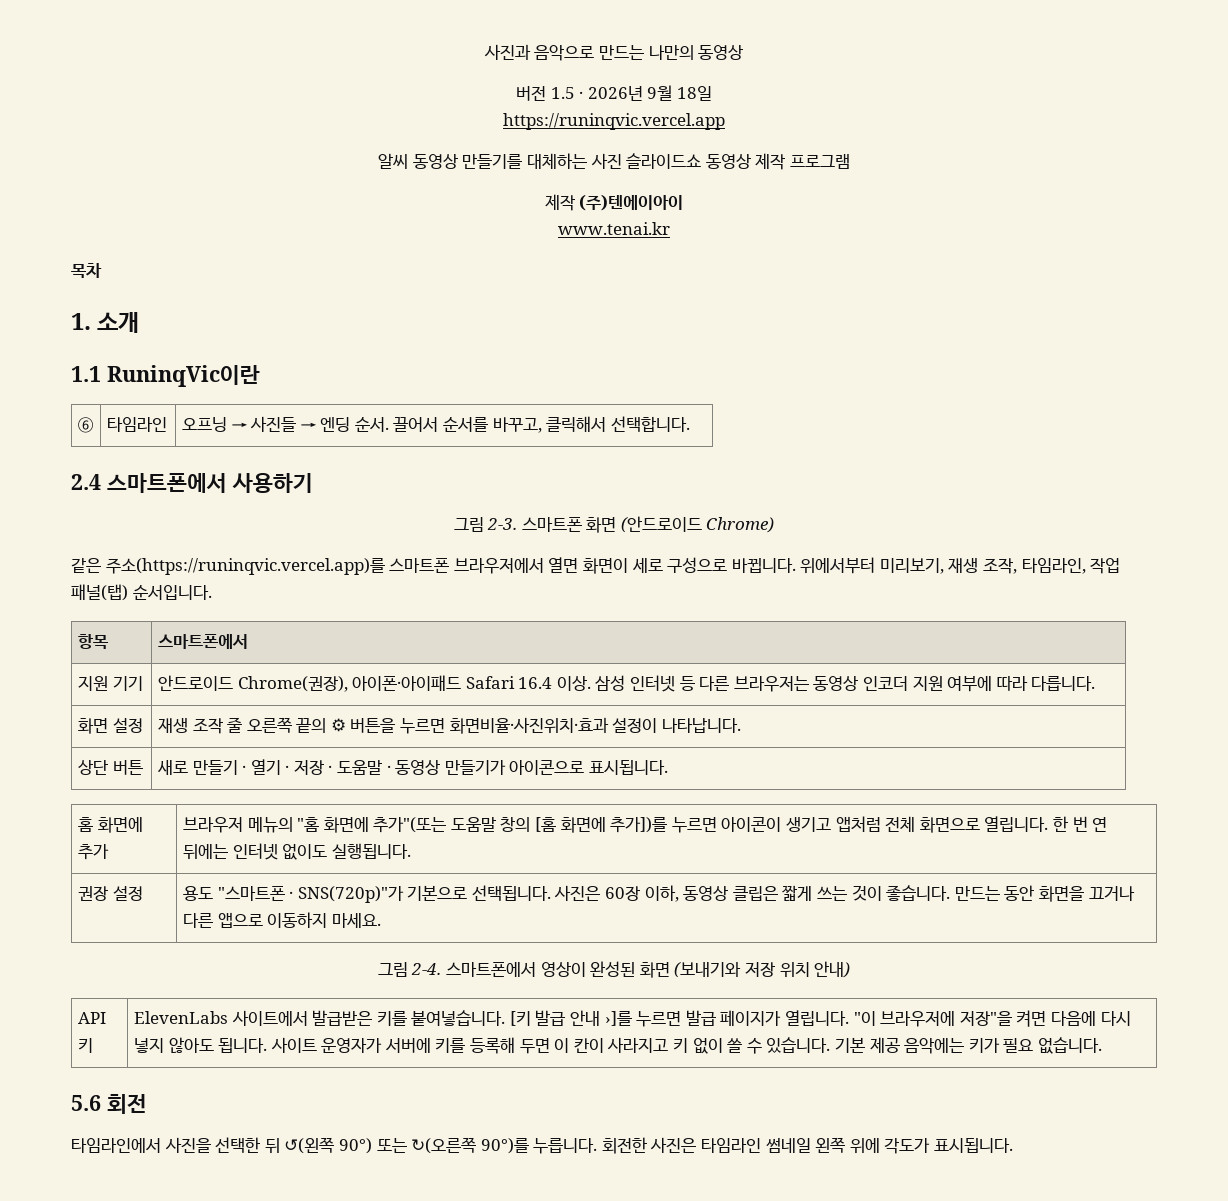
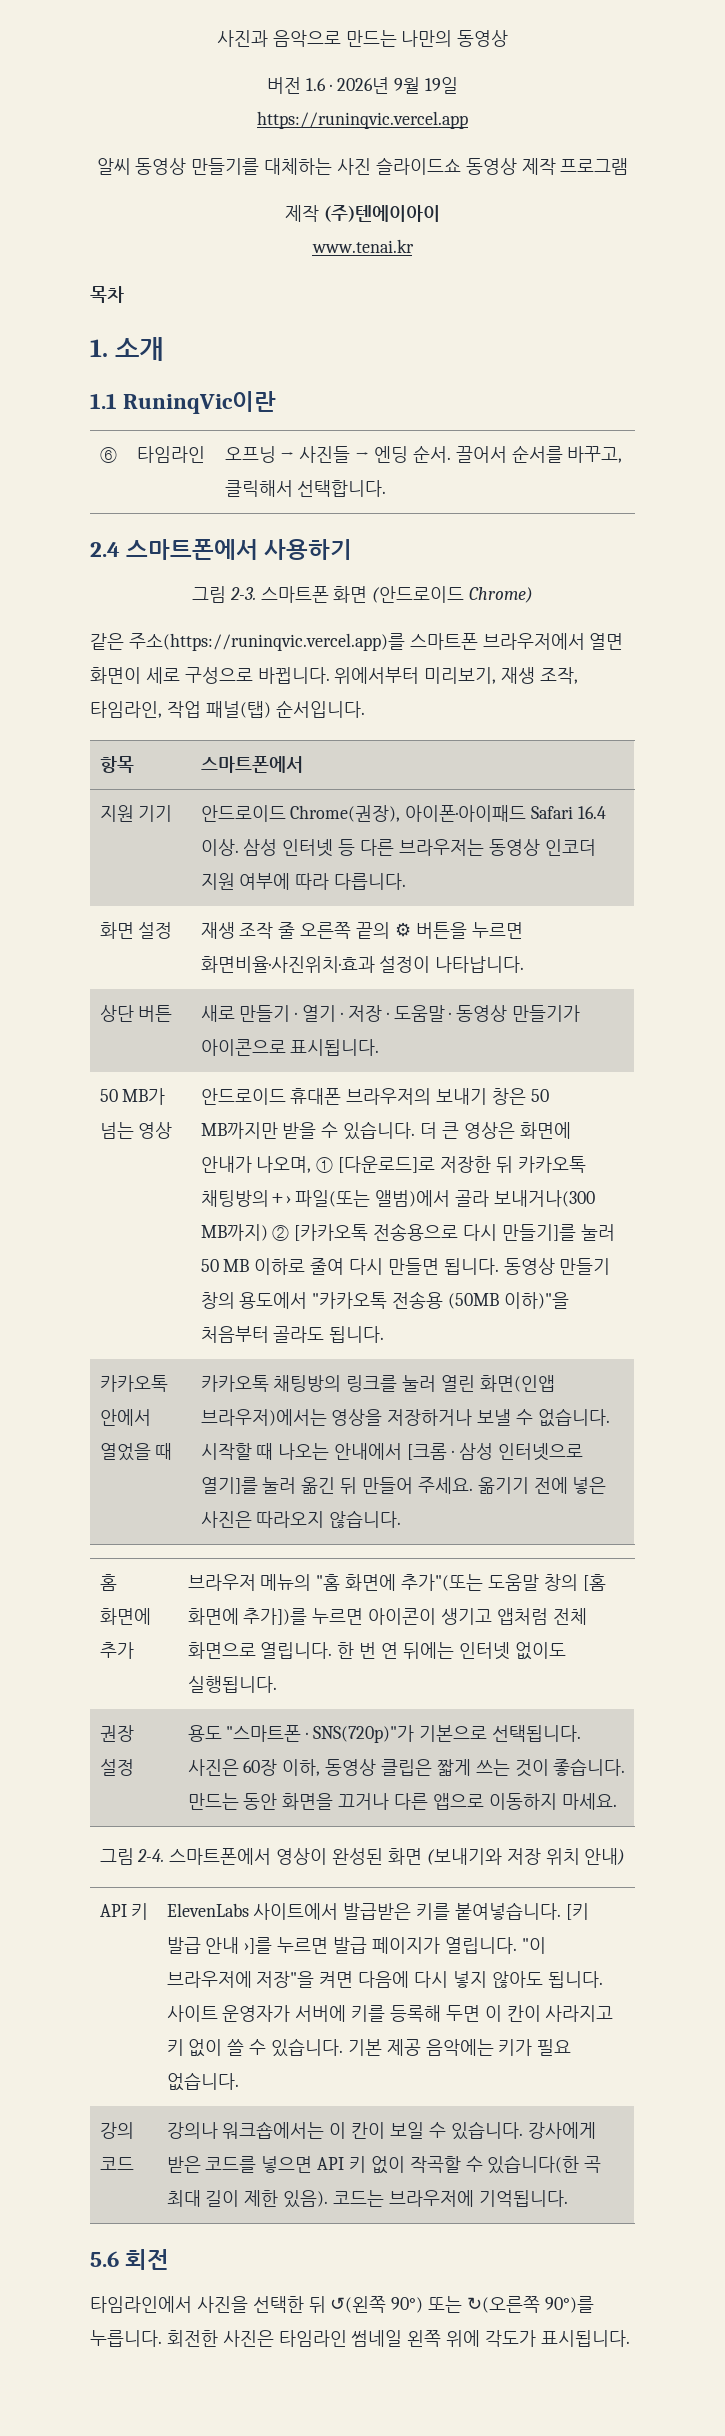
[550,87,575,99] 1.5 -> [306,78,327,91] 1.6
[676,86,712,101] 18일 -> [424,77,458,94] 19일
(669, 767) none -> [99,1088,166,1105] [99,1122,173,1139] [200,1088,549,1105] [200,1121,571,1140] [200,1156,586,1173] [200,1190,595,1207] [200,1223,615,1241] [200,1258,611,1275] [200,1291,569,1309] [200,1326,385,1343] [99,1375,168,1392] [99,1409,151,1426] [99,1443,173,1461] [200,1375,555,1392] [200,1408,610,1427] [200,1443,583,1461] [200,1477,607,1494] [200,1510,402,1528] // 50 MB가 넘는 영상 | 안드로이드 휴대폰 브라우저의 보내기 창은 50 MB까지만 받을 수 있습니다. 더 큰 영상은 화면에 안내가 나오며, ① [다운로드]로 저장한 뒤 카카오톡 채팅방의＋› 파일(또는 앨범)에서 골라 보내거나(300 MB까지) ② [카카오톡 전송용으로 다시 만들기]를 눌러 50 MB 이하로 줄여 다시 만들면 됩니다. 동영상 만들기 창의 용도에서 "카카오톡 전송용 (50MB 이하)"을 처음부터 골라도 됩니다. // 카카오톡 안에서 열었을 때 | 카카오톡 채팅방의 링크를 눌러 열린 화면(인앱 브라우저)에서는 영상을 저장하거나 보낼 수 없습니다. 시작할 때 나오는 안내에서 [크롬 · 삼성 인터넷으로 열기]를 눌러 옮긴 뒤 만들어 주세요. 옮기기 전에 넣은 사진은 따라오지 않습니다.
(1102, 1045) none -> [99,2122,134,2139] [99,2157,134,2170] [166,2121,596,2140] [166,2155,602,2174] [166,2190,568,2208] // 강의 코드 | 강의나 워크숍에서는 이 칸이 보일 수 있습니다. 강사에게 받은 코드를 넣으면 API 키 없이 작곡할 수 있습니다(한 곡 최대 길이 제한 있음). 코드는 브라우저에 기억됩니다.

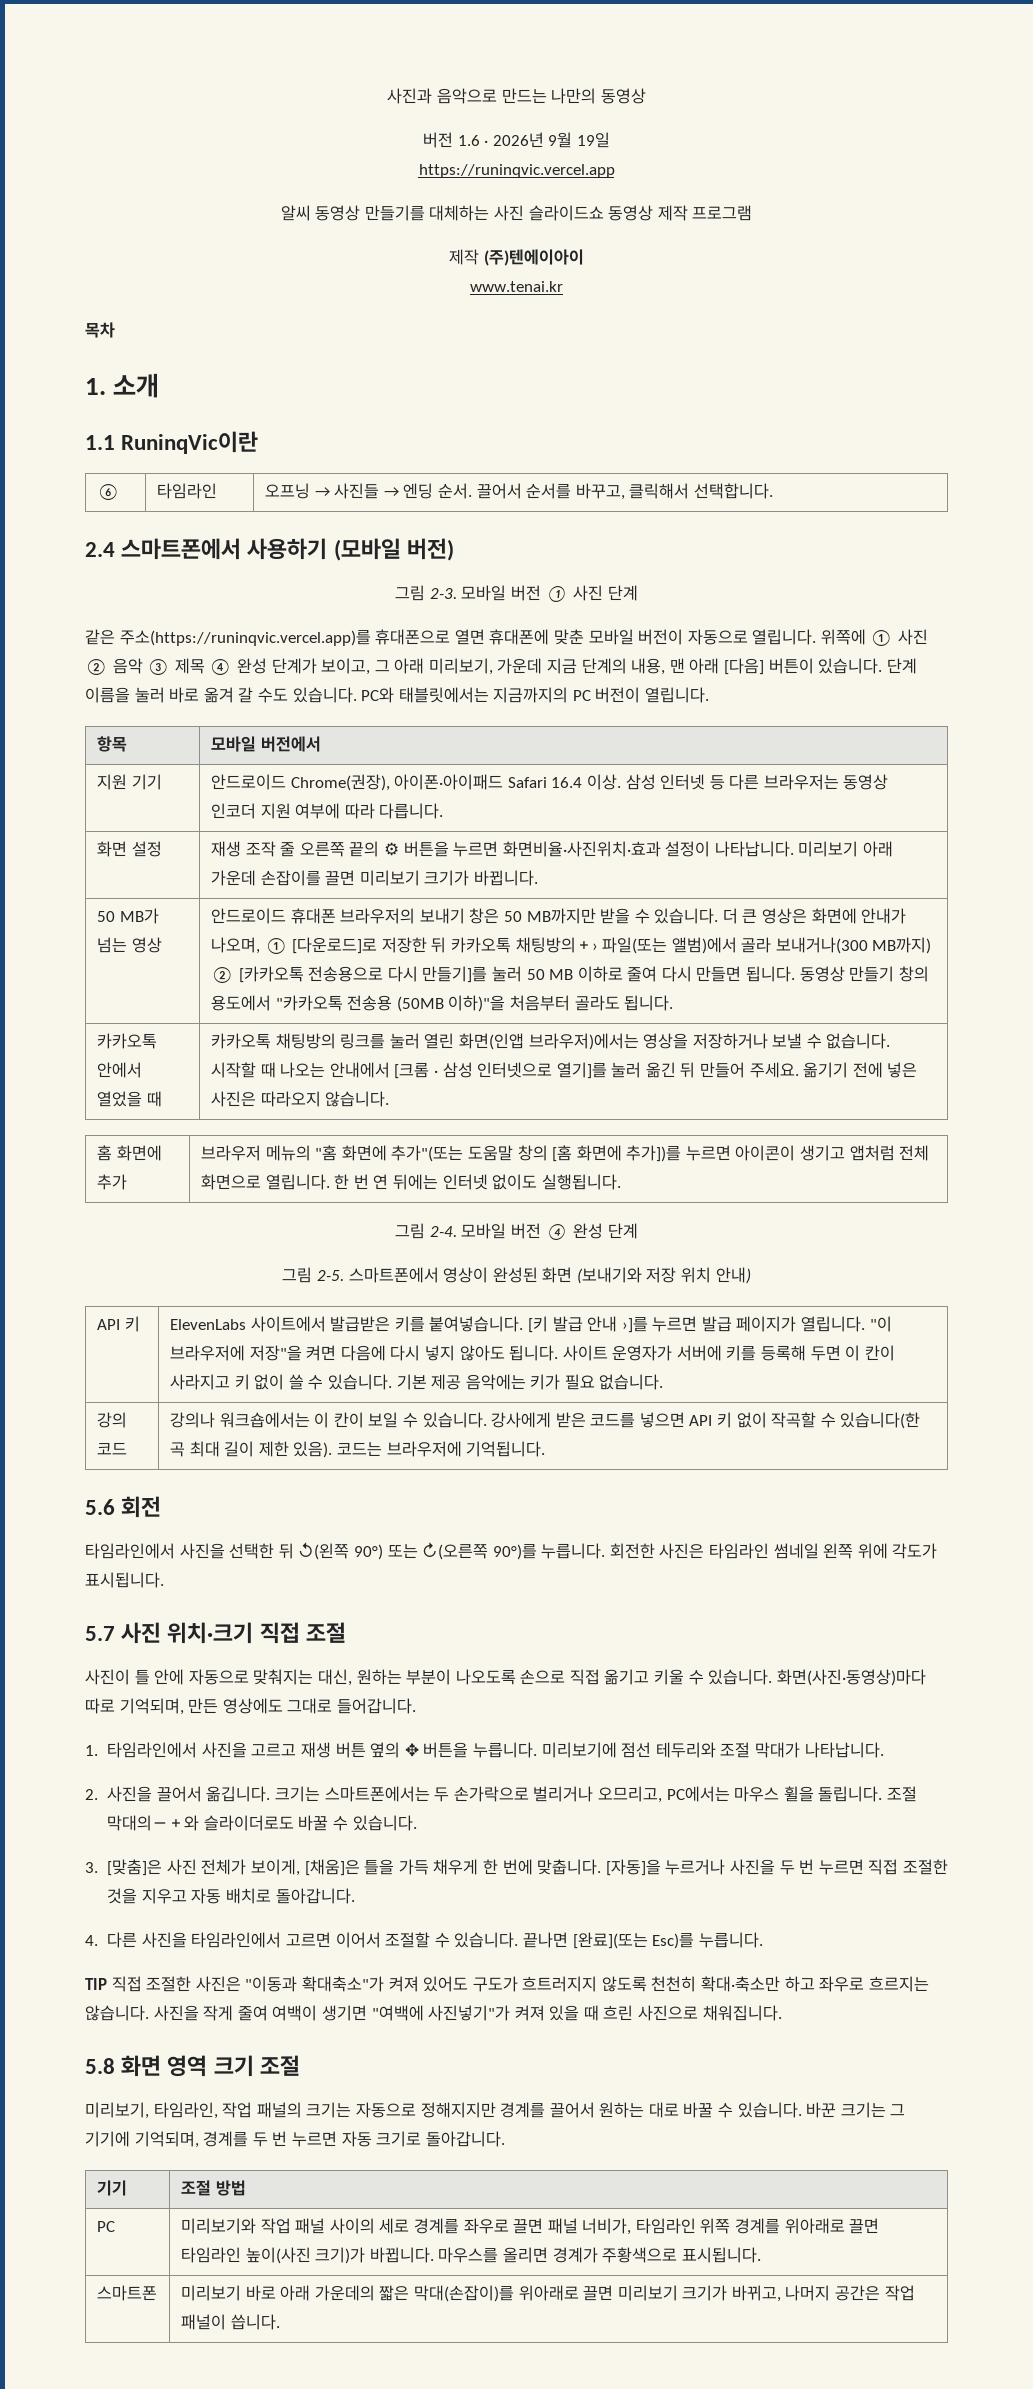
(353, 549) none -> [333,538,454,561] (모바일 버전)
[260,586,534,603] [90,633,624,651] [90,667,579,684] [90,700,365,718] 스마트폰 화면 (안드로이드 Chrome) // 같은 주소(https://runinqvic.vercel.app)를 스마트폰 브라우저에서 열면 화면이 세로 구성으로 바뀝니다. 위에서부터 미리보기, 재생 조작, 타임라인, 작업 패널(탭) 순서입니다. -> [461,585,638,602] [85,629,929,646] [85,658,917,675] [85,687,710,703] 모바일 버전 ① 사진 단계 // 같은 주소(https://runinqvic.vercel.app)를 휴대폰으로 열면 휴대폰에 맞춘 모바일 버전이 자동으로 열립니다. 위쪽에 ① 사진 ② 음악 ③ 제목 ④ 완성 단계가 보이고, 그 아래 미리보기, 가운데 지금 단계의 내용, 맨 아래 [다음] 버튼이 있습니다. 단계 이름을 눌러 바로 옮겨 갈 수도 있습니다. PC와 태블릿에서는 지금까지의 PC 버전이 열립니다.
[200,756,303,773] 스마트폰에서 -> [210,736,321,752] 모바일 버전에서
[99,1005,173,1022] [200,1005,581,1022] [200,1039,380,1056] // 상단 버튼 | 새로 만들기 · 열기 · 저장 · 도움말 · 동영상 만들기가 아이콘으로 표시됩니다. -> [798,841,894,857] [210,870,538,886] 미리보기 아래 가운데 손잡이를 끌면 미리보기 크기가 바뀝니다.
[99,1725,134,1742] [99,1759,134,1776] [187,1725,581,1743] [187,1758,626,1777] [187,1793,617,1810] [99,1848,165,1865] // 권장 설정 | 용도 "스마트폰 · SNS(720p)"가 기본으로 선택됩니다. 사진은 60장 이하, 동영상 클립은 짧게 쓰는 것이 좋습니다. 만드는 동안 화면을 끄거나 다른 앱으로 이동하지 마세요. // 그림 2-4. -> [395,1223,638,1240] [282,1267,344,1283] // 그림 2-4. 모바일 버전 ④ 완성 단계 // 그림 2-5.
(630, 2338) none -> [85,1622,346,1644] [85,1669,926,1686] [85,1698,416,1715] [85,1742,884,1758] [85,1786,917,1803] [107,1815,417,1831] [85,1859,948,1876] [107,1888,355,1904] [85,1932,763,1949] [85,1976,929,1992] [85,2005,782,2021] [85,2055,300,2077] [85,2102,906,2119] [85,2131,505,2148] [96,2180,127,2196] [180,2180,246,2196] [96,2221,115,2232] [180,2218,880,2235] [180,2247,761,2264] [96,2285,157,2301] [180,2285,915,2302] [180,2314,280,2330] // 5.7 사진 위치·크기 직접 조절 // 사진이 틀 안에 자동으로 맞춰지는 대신, 원하는 부분이 나오도록 손으로 직접 옮기고 키울 수 있습니다. 화면(사진·동영상)마다 따로 기억되며, 만든 영상에도 그대로 들어갑니다. // 1. 타임라인에서 사진을 고르고 재생 버튼 옆의 ✥ 버튼을 누릅니다. 미리보기에 점선 테두리와 조절 막대가 나타납니다. // 2. 사진을 끌어서 옮깁니다. 크기는 스마트폰에서는 두 손가락으로 벌리거나 오므리고, PC에서는 마우스 휠을 돌립니다. 조절 막대의－＋와 슬라이더로도 바꿀 수 있습니다. // 3. [맞춤]은 사진 전체가 보이게, [채움]은 틀을 가득 채우게 한 번에 맞춥니다. [자동]을 누르거나 사진을 두 번 누르면 직접 조절한 것을 지우고 자동 배치로 돌아갑니다. // 4. 다른 사진을 타임라인에서 고르면 이어서 조절할 수 있습니다. 끝나면 [완료](또는 Esc)를 누릅니다. // TIP 직접 조절한 사진은 "이동과 확대축소"가 켜져 있어도 구도가 흐트러지지 않도록 천천히 확대·축소만 하고 좌우로 흐르지는 않습니다. 사진을 작게 줄여 여백이 생기면 "여백에 사진넣기"가 켜져 있을 때 흐린 사진으로 채워집니다. // 5.8 화면 영역 크기 조절 // 미리보기, 타임라인, 작업 패널의 크기는 자동으로 정해지지만 경계를 끌어서 원하는 대로 바꿀 수 있습니다. 바꾼 크기는 그 기기에 기억되며, 경계를 두 번 누르면 자동 크기로 돌아갑니다. // 기기 | 조절 방법 // PC | 미리보기와 작업 패널 사이의 세로 경계를 좌우로 끌면 패널 너비가, 타임라인 위쪽 경계를 위아래로 끌면 타임라인 높이(사진 크기)가 바뀝니다. 마우스를 올리면 경계가 주황색으로 표시됩니다. // 스마트폰 | 미리보기 바로 아래 가운데의 짧은 막대(손잡이)를 위아래로 끌면 미리보기 크기가 바뀌고, 나머지 공간은 작업 패널이 씁니다.

